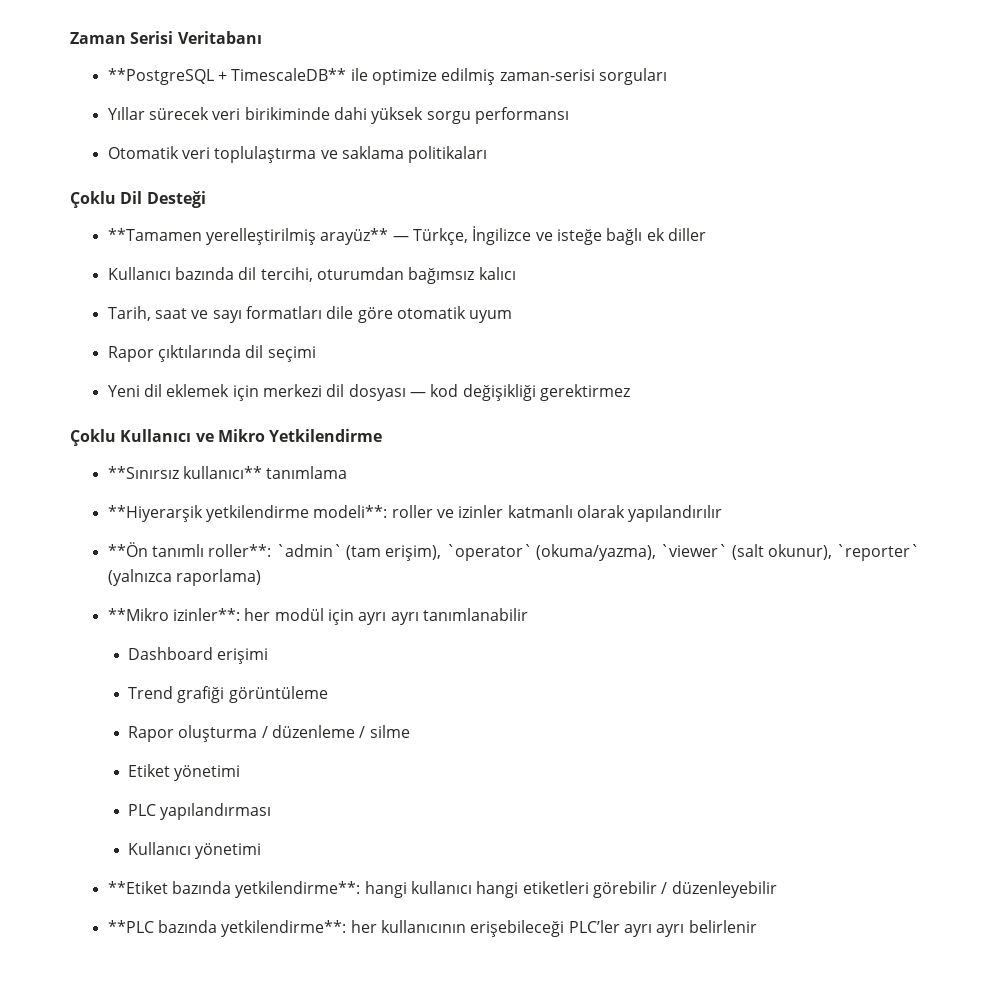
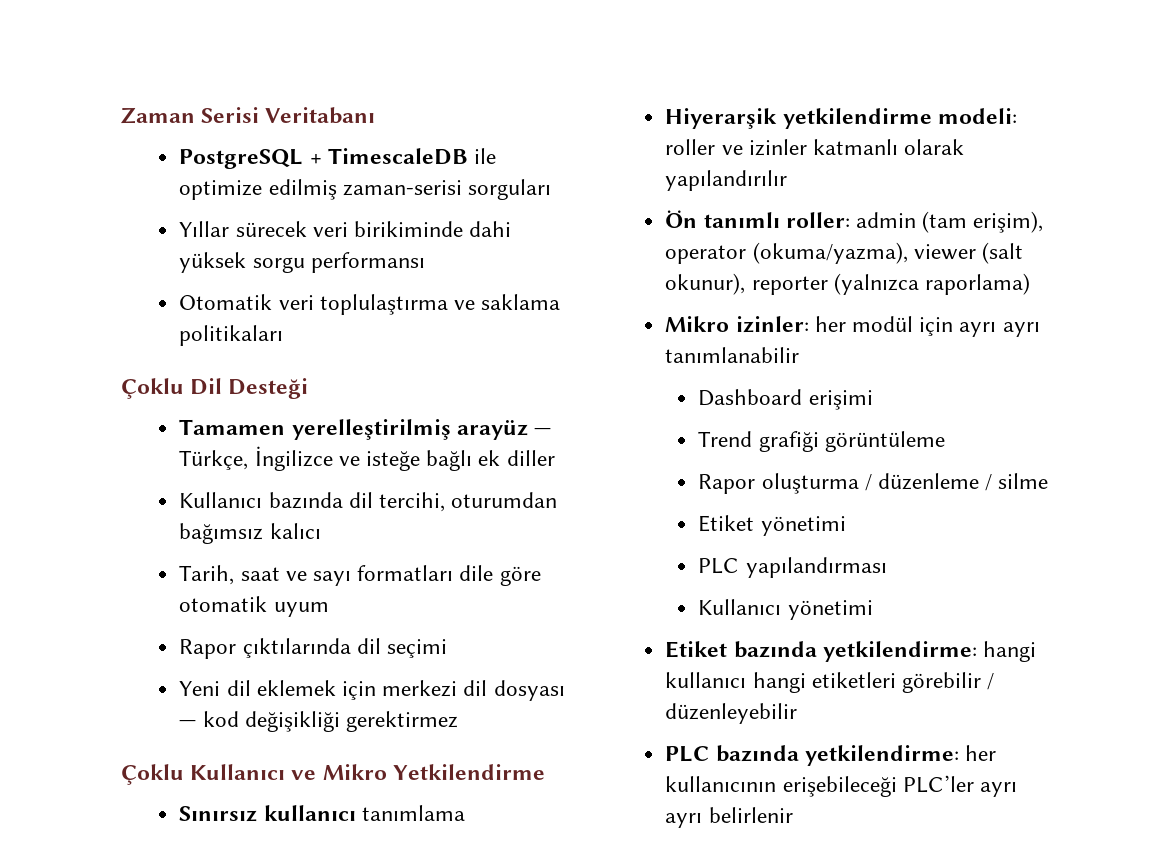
[107,68,347,85] **PostgreSQL + TimescaleDB** -> [179,148,468,169] PostgreSQL + TimescaleDB
[107,228,389,245] **Tamamen yerelleştirilmiş arayüz** -> [179,419,528,440] Tamamen yerelleştirilmiş arayüz
[107,466,263,479] **Sınırsız kullanıcı** -> [179,805,356,822] Sınırsız kullanıcı
[107,505,388,522] **Hiyerarşik yetkilendirme modeli**: -> [665,108,1017,129] Hiyerarşik yetkilendirme modeli:
[107,542,728,561] **Ön tanımlı roller**: `admin` (tam erişim), `operator` (okuma/yazma), `viewer` -> [665,210,1044,233] [665,242,976,264] Ön tanımlı roller: admin (tam erişim), operator (okuma/yazma), viewer
[836,544,920,561] `reporter` -> [751,276,828,295] reporter
[107,608,241,621] **Mikro izinler**: -> [665,316,809,333] Mikro izinler:
[107,881,361,898] **Etiket bazında yetkilendirme**: -> [665,641,977,662] Etiket bazında yetkilendirme:
[107,920,347,937] **PLC bazında yetkilendirme**: -> [665,745,959,766] PLC bazında yetkilendirme:

